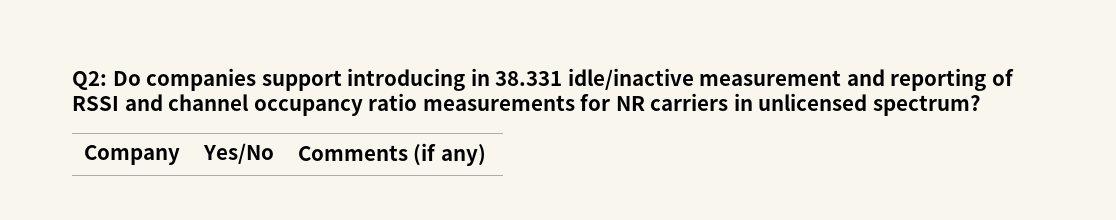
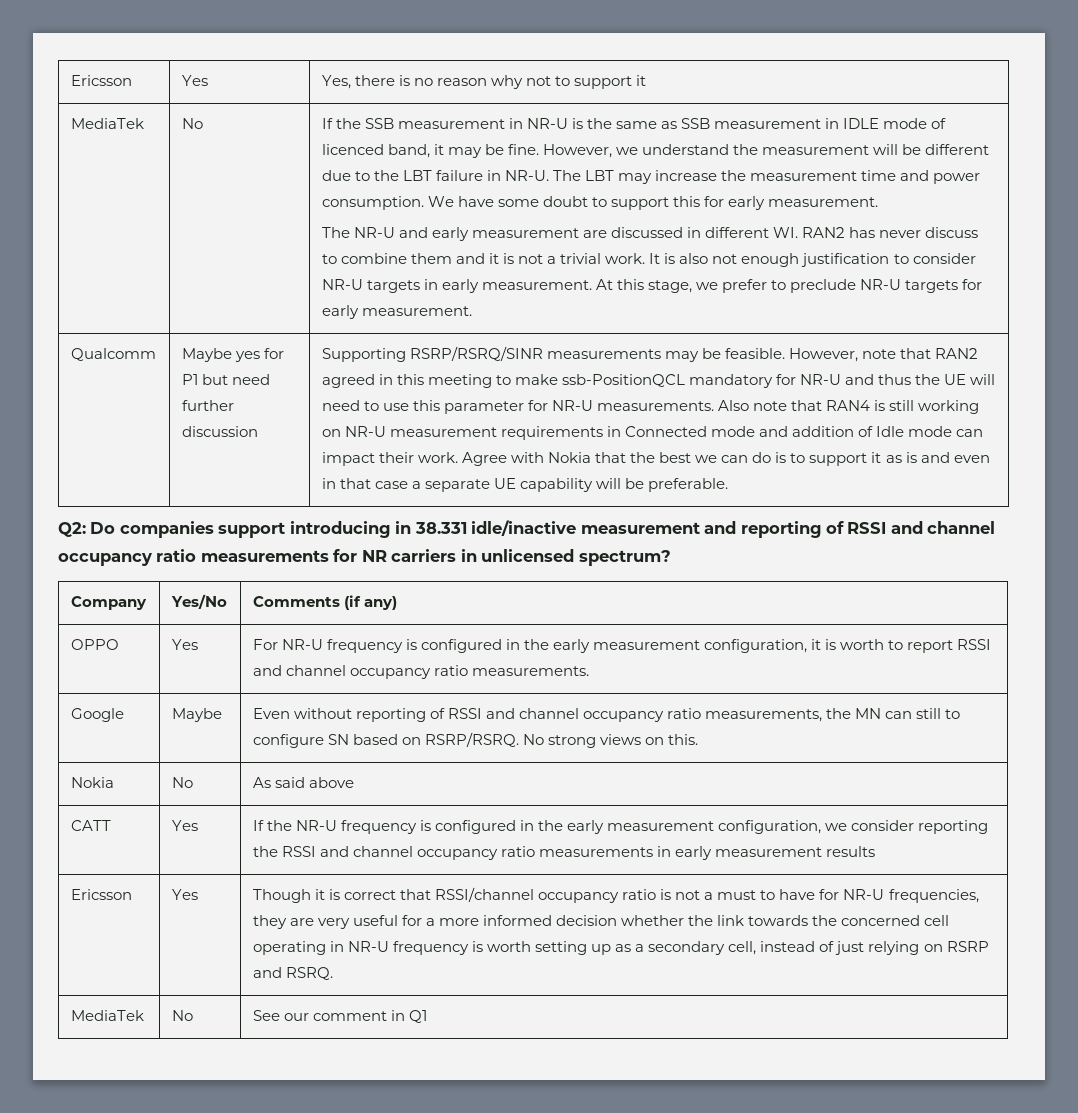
(72, 80) none -> [70,75,132,86] [181,75,208,86] [321,75,647,89] [70,118,144,129] [181,118,203,129] [321,118,947,129] [321,144,990,158] [321,170,981,184] [321,196,879,210] [321,227,979,241] [321,253,976,267] [321,279,983,293] [321,305,472,319] [70,348,156,361] [181,348,284,362] [181,374,270,385] [181,400,234,411] [181,426,258,437] [321,346,979,362] [321,374,996,388] [321,400,980,414] [321,426,984,440] [321,452,990,466] [321,478,729,492] Ericsson | Yes | Yes, there is no reason why not to support it // MediaTek | No | If the SSB measurement in NR-U is the same as SSB measurement in IDLE mode of licenced band, it may be fine. However, we understand the measurement will be different due to the LBT failure in NR-U. The LBT may increase the measurement time and power consumption. We have some doubt to support this for early measurement. // The NR-U and early measurement are discussed in different WI. RAN2 has never discuss to combine them and it is not a trivial work. It is also not enough justification to consider NR-U targets in early measurement. At this stage, we prefer to preclude NR-U targets for early measurement. // Qualcomm | Maybe yes for P1 but need further discussion | Supporting RSRP/RSRQ/SINR measurements may be feasible. However, note that RAN2 agreed in this meeting to make ssb-PositionQCL mandatory for NR-U and thus the UE will need to use this parameter for NR-U measurements. Also note that RAN4 is still working on NR-U measurement requirements in Connected mode and addition of Idle mode can impact their work. Agree with Nokia that the best we can do is to support it as is and even in that case a separate UE capability will be preferable. //
(486, 155) none -> [70,639,119,650] [171,639,198,650] [252,639,992,653] [252,665,589,679] [70,708,124,722] [171,708,222,722] [252,708,961,722] [252,732,699,748] [70,777,114,788] [171,777,193,788] [252,777,354,788] [70,820,111,831] [171,820,198,831] [252,820,989,834] [252,846,876,860] [70,889,132,900] [171,889,198,900] [252,887,979,903] [252,915,950,929] [252,941,989,955] [252,967,333,980] [70,1010,144,1021] [171,1010,193,1021] [252,1010,427,1023] // OPPO | Yes | For NR-U frequency is configured in the early measurement configuration, it is worth to report RSSI and channel occupancy ratio measurements. // Google | Maybe | Even without reporting of RSSI and channel occupancy ratio measurements, the MN can still to configure SN based on RSRP/RSRQ. No strong views on this. // Nokia | No | As said above // CATT | Yes | If the NR-U frequency is configured in the early measurement configuration, we consider reporting the RSSI and channel occupancy ratio measurements in early measurement results // Ericsson | Yes | Though it is correct that RSSI/channel occupancy ratio is not a must to have for NR-U frequencies, they are very useful for a more informed decision whether the link towards the concerned cell operating in NR-U frequency is worth setting up as a secondary cell, instead of just relying on RSRP and RSRQ. // MediaTek | No | See our comment in Q1

